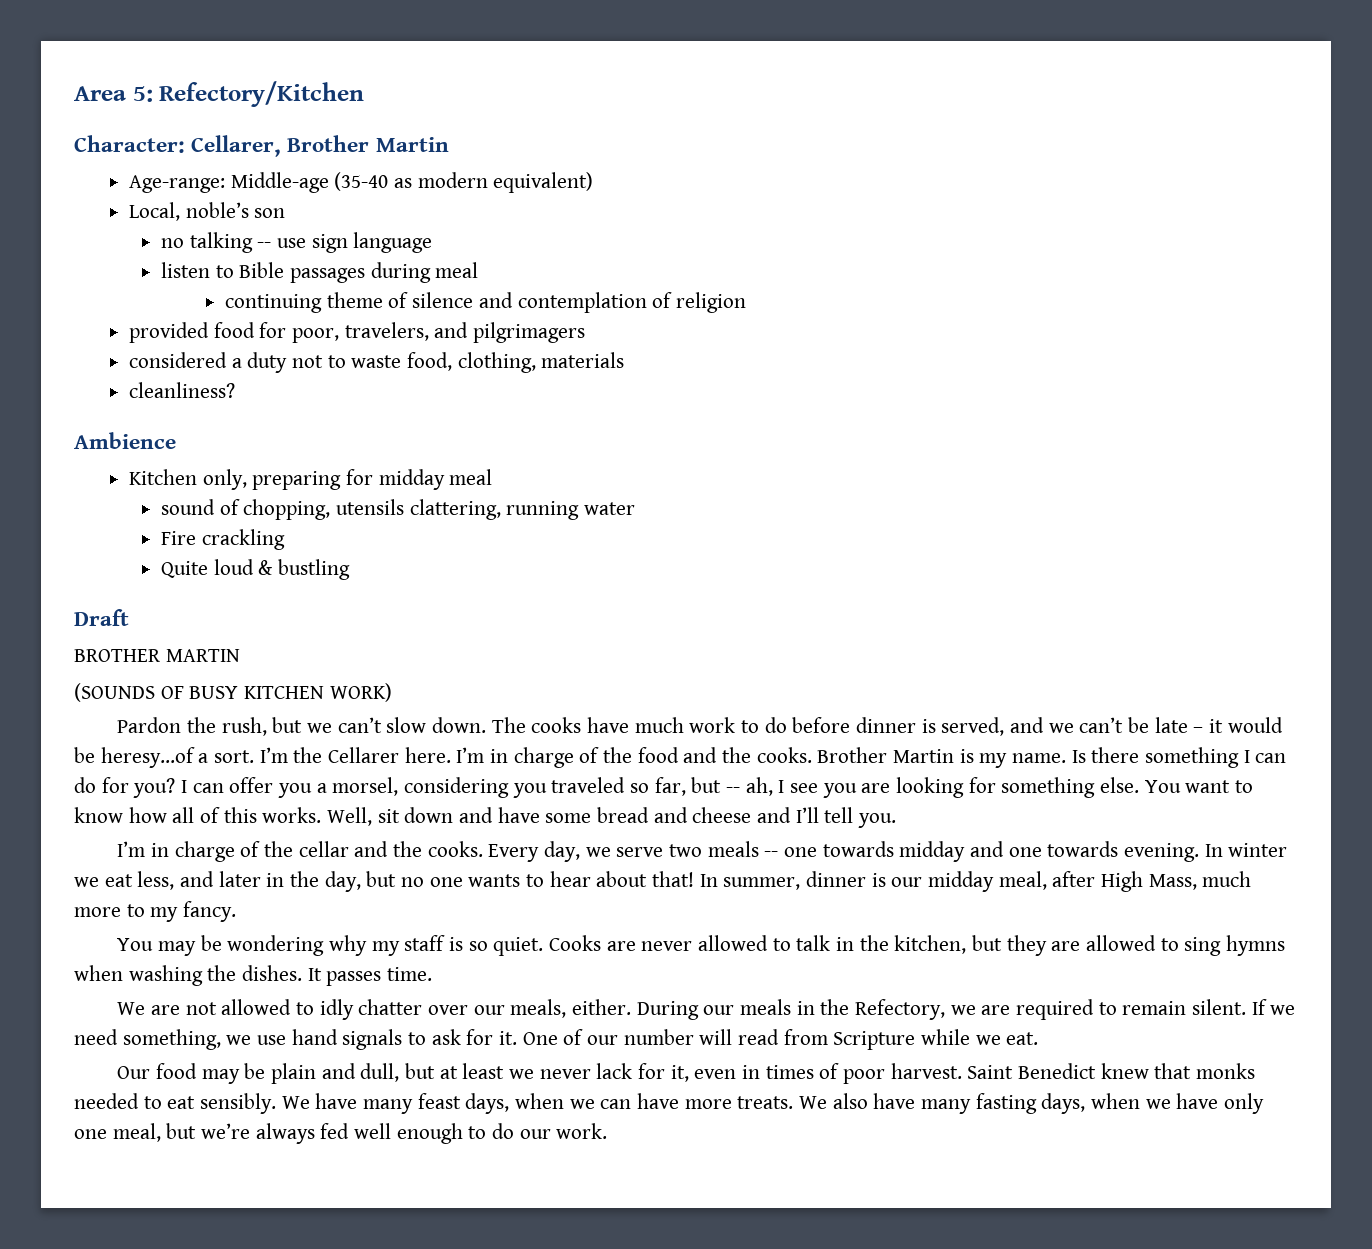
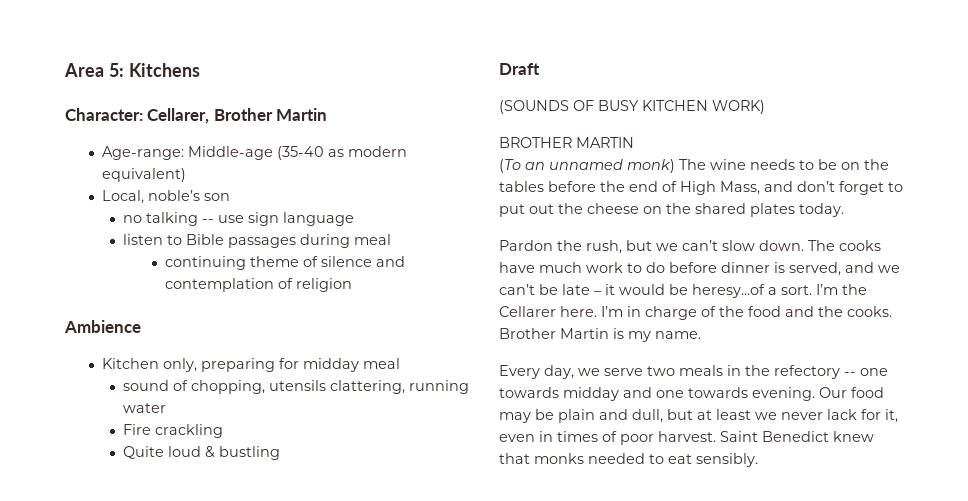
[159,81,365,107] Refectory/Kitchen -> [128,63,200,77] Kitchens
[129,322,586,343] [129,352,625,373] [129,382,236,398] // provided food for poor, travelers, and pilgrimagers // considered a duty not to waste food, clothing, materials // cleanliness? -> (352, 285) none
[74,649,240,662] // BROTHER MARTIN -> (540, 69) none
(392, 692) none -> [499,137,634,148] [499,159,889,173] [499,181,903,195] [499,203,844,217] // BROTHER MARTIN // (To an unnamed monk) The wine needs to be on the tables before the end of High Mass, and don’t forget to put out the cheese on the shared plates today.
[1071,747,1287,768] [74,777,1254,798] [74,807,897,828] [117,841,483,862] Is there something I can do for you? I can offer you a morsel, considering you traveled so far, but -- ah, I see you are looking for something else. You want to know how all of this works. Well, sit down and have some bread and cheese and I’ll tell you. // I’m in charge of the cellar and the cooks. -> (701, 335) //
(759, 849) none -> [727,365,840,379] in the refectory
[1204,843,1288,857] [74,871,1252,892] [74,901,237,922] [117,935,1286,956] [74,965,433,986] [117,999,1296,1020] [74,1029,1039,1050] In winter we eat less, and later in the day, but no one wants to hear about that! In summer, dinner is our midday meal, after High Mass, much more to my fancy. // You may be wondering why my staff is so quiet. Cooks are never allowed to talk in the kitchen, but they are allowed to sing hymns when washing the dishes. It passes time. // We are not allowed to idly chatter over our meals, either. During our meals in the Refectory, we are required to remain silent. If we need something, we use hand signals to ask for it. One of our number will read from Scripture while we eat. // -> (815, 394) none
[281,1093,1265,1114] [74,1123,608,1144] We have many feast days, when we can have more treats. We also have many fasting days, when we have only one meal, but we’re always fed well enough to do our work. -> (758, 460) none

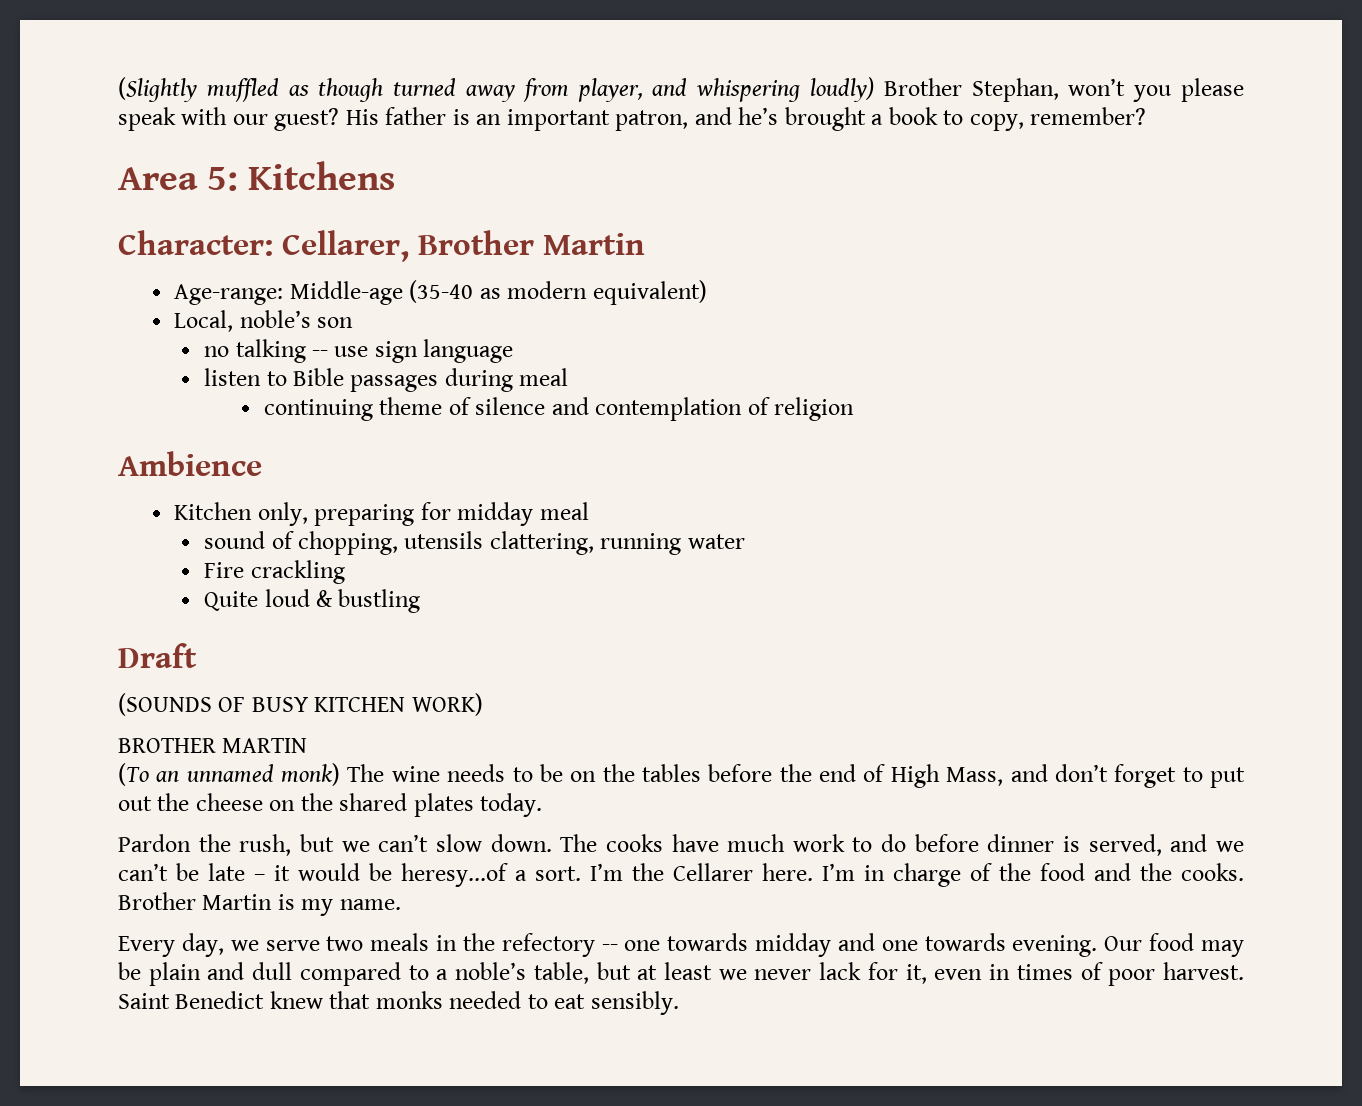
(64, 70) none -> [118,77,1244,102] [118,107,1147,131] (Slightly muffled as though turned away from player, and whispering loudly) Brother Stephan, won’t you please speak with our guest? His father is an important patron, and he’s brought a book to copy, remember? //
[632,409,663,423] dull, -> [252,962,589,986] dull compared to a noble’s table,

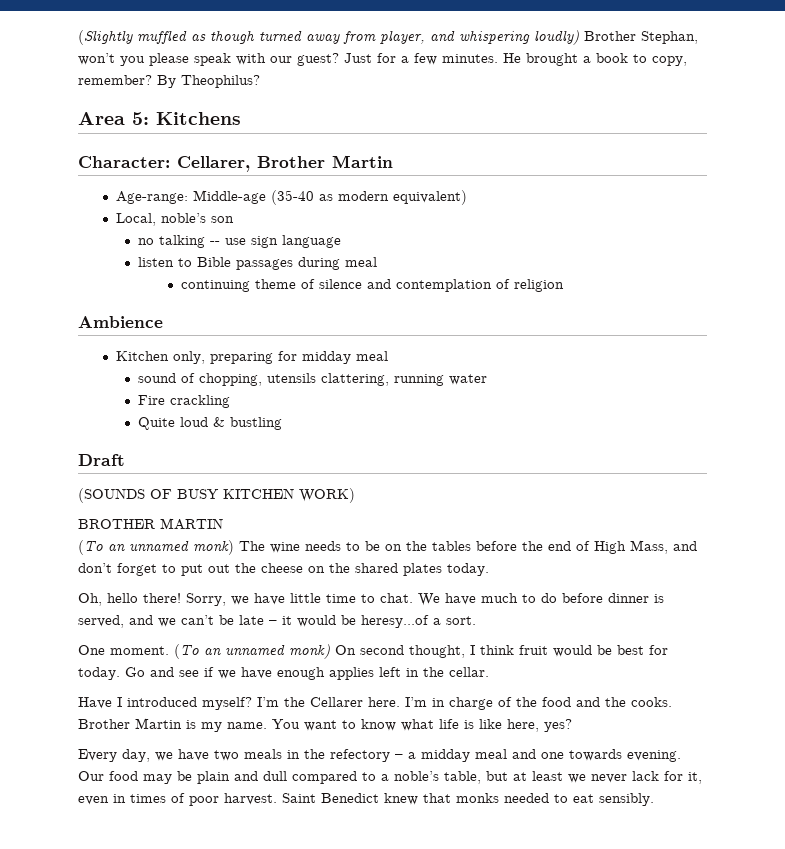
[345,107,779,131] His father is an important patron, and he’s -> [344,53,521,65] Just for a few minutes. He
(1147, 116) none -> [157,75,260,88] By Theophilus?
[118,834,663,856] Pardon the rush, but we can’t slow down. The cooks -> [78,593,440,606] Oh, hello there! Sorry, we have little time to chat. We
[792,834,845,852] work -> (518, 598) none
(581, 873) none -> [78,644,668,659] [78,667,489,680] [78,697,252,710] // One moment. (To an unnamed monk) On second thought, I think fruit would be best for today. Go and see if we have enough applies left in the cellar. // Have I introduced myself?
(401, 904) none -> [272,719,572,732] You want to know what life is like here, yes?
[265,940,320,951] serve -> [178,749,209,761] have
[601,933,832,957] -- one towards midday -> [395,749,507,762] – a midday meal

